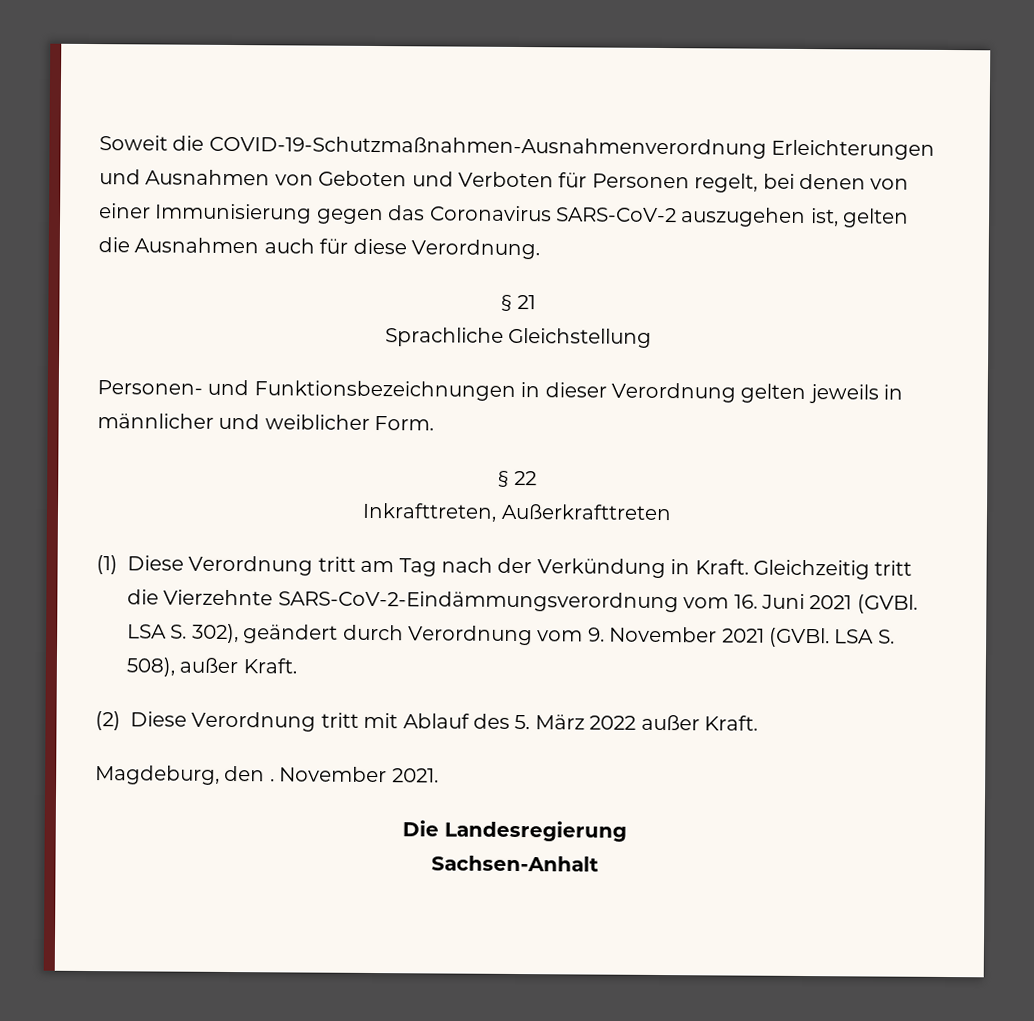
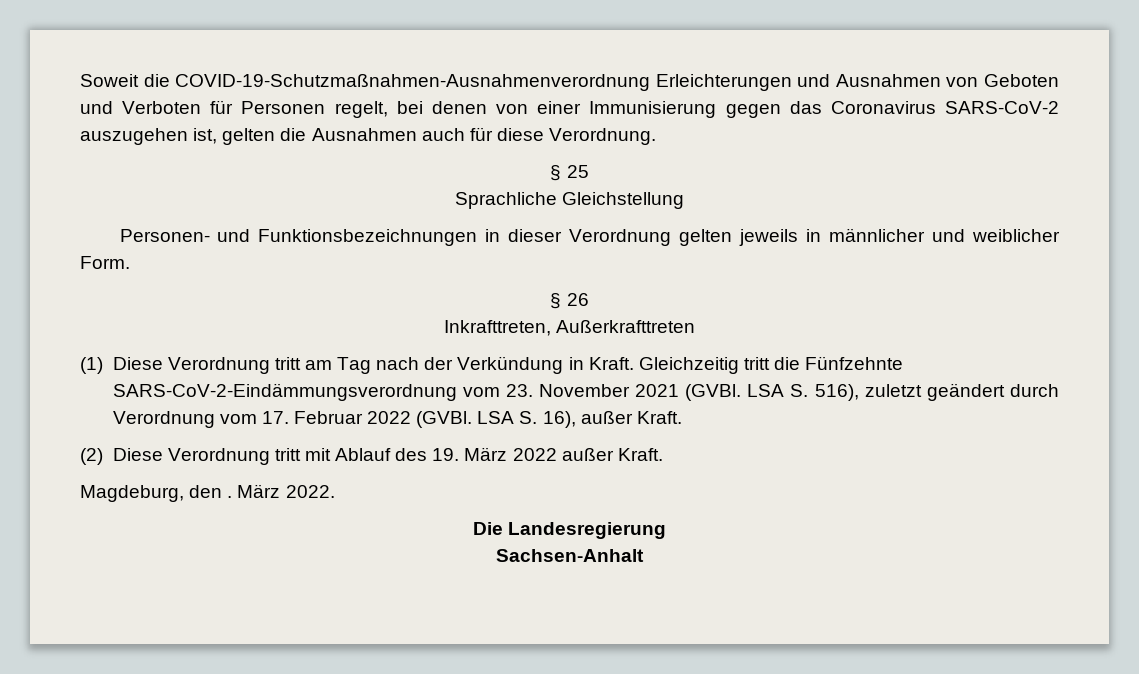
[516,294,536,310] 21 -> [566,165,589,178] 25
[513,470,537,486] 22 -> [566,293,589,306] 26
[163,589,274,606] Vierzehnte -> [805,356,904,370] Fünfzehnte
[733,593,918,614] [127,623,605,646] 16. Juni 2021 (GVBl. LSA S. 302), geändert durch Verordnung vom 9. -> [505,384,533,397] 23.
[126,657,175,677] 508), -> [814,383,1059,401] [112,411,576,428] 516), zuletzt geändert durch Verordnung vom 17. Februar 2022 (GVBl. LSA S. 16),
[514,714,531,730] 5. -> [432,448,460,461] 19.
[279,766,439,783] November 2021. -> [237,484,335,498] März 2022.

